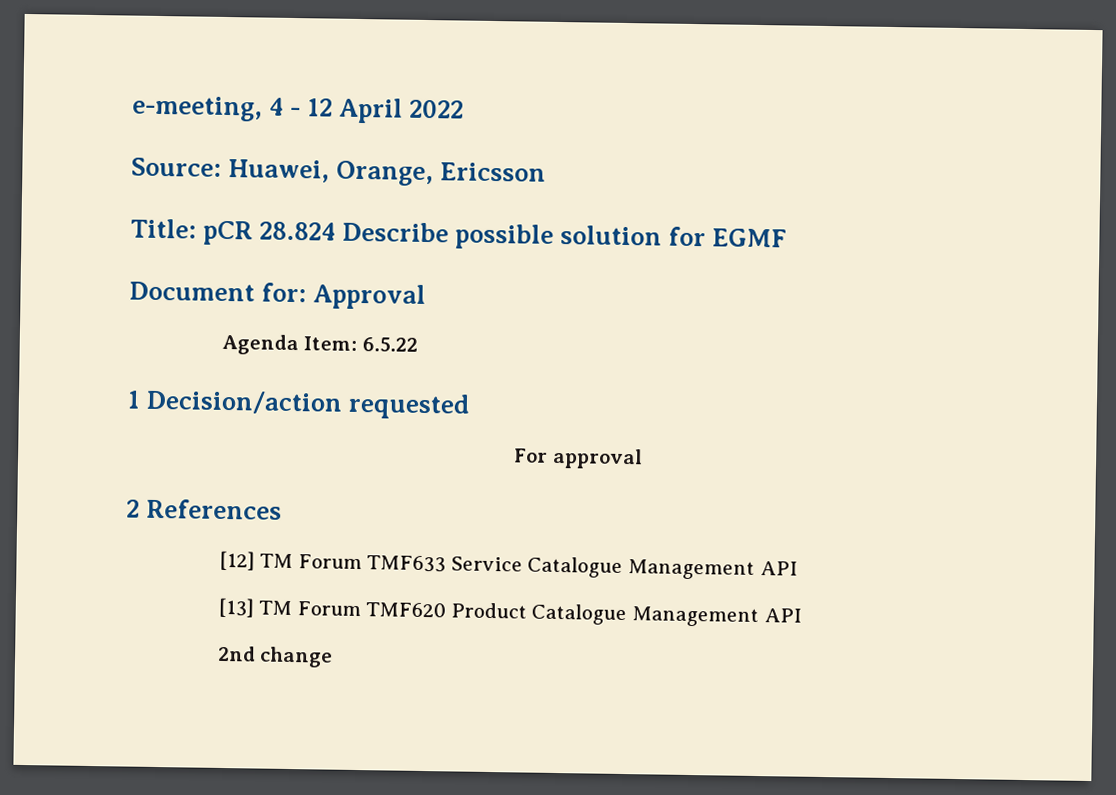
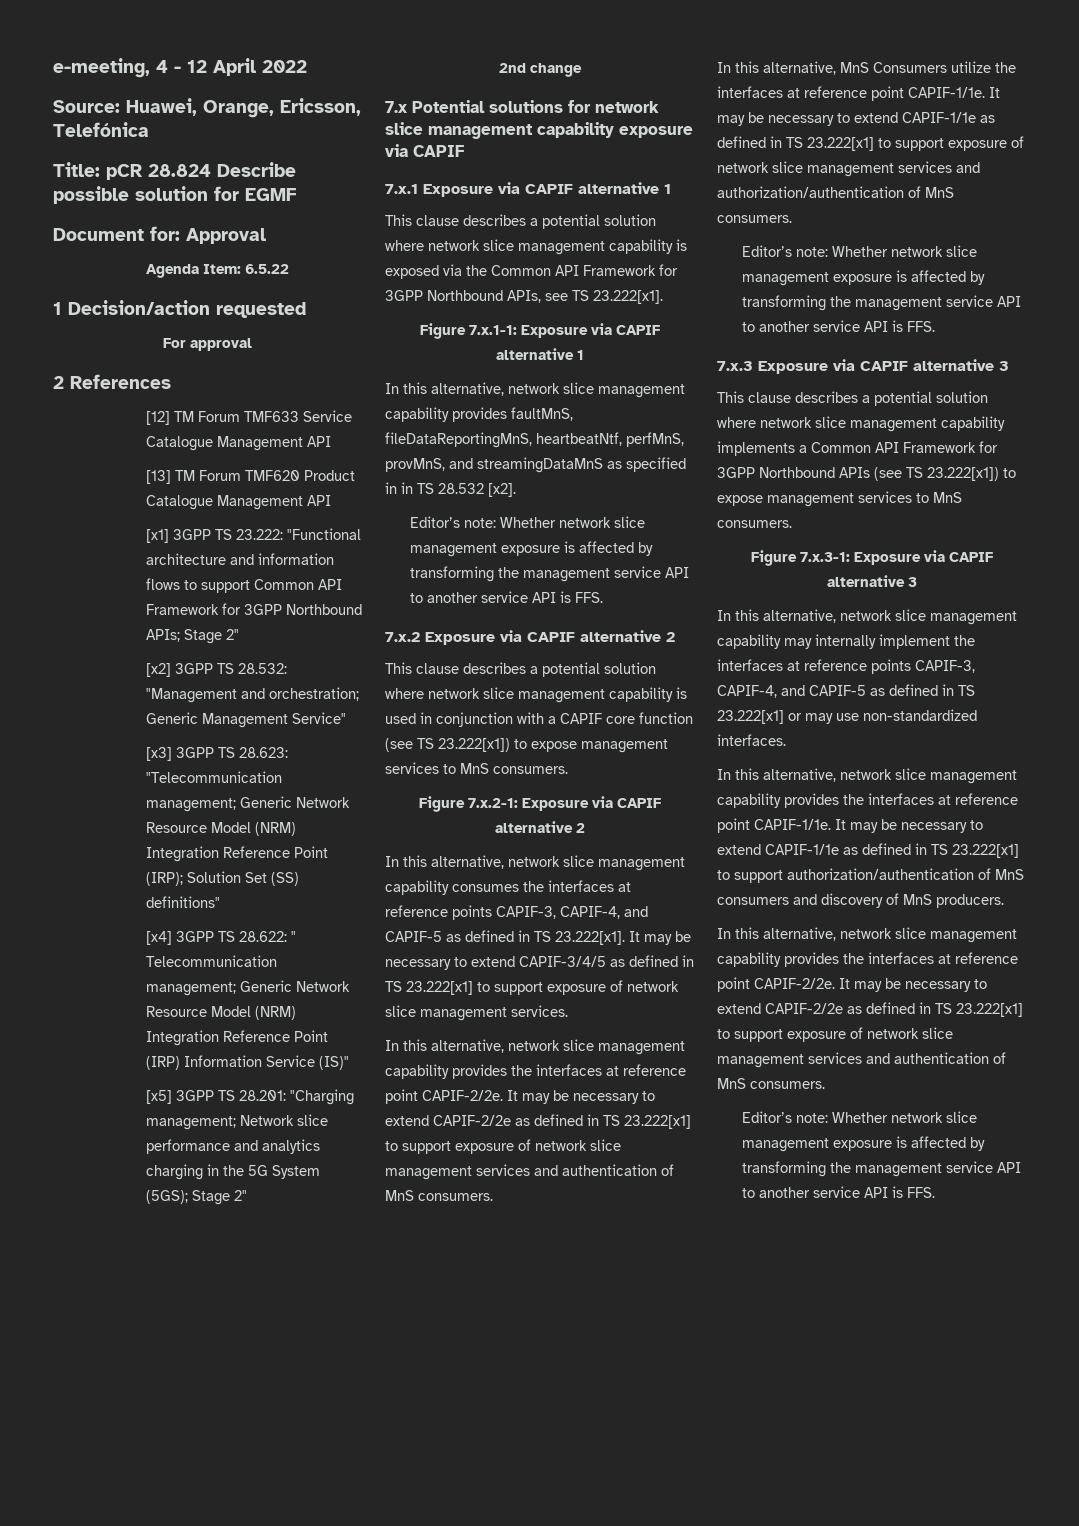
[440,162,547,182] Ericsson -> [280,98,361,116] [53,122,149,137] Ericsson, Telefónica
[217,645,334,668] 2nd change -> [145,528,361,543] [145,553,334,565] [145,578,342,593] [145,603,362,615] [145,629,239,644] [145,663,287,677] [145,687,359,703] [145,712,346,728] [145,747,288,761] [145,771,282,783] [145,796,350,812] [145,822,296,836] [145,846,328,862] [145,871,299,886] [145,896,220,908] [145,931,296,945] [145,955,277,967] [145,980,350,996] [145,1006,296,1020] [145,1030,328,1046] [145,1055,349,1070] [145,1089,354,1105] [145,1114,328,1130] [145,1139,320,1154] [145,1164,320,1180] [145,1190,247,1205] [498,63,582,77] [385,100,659,113] [385,122,693,139] [385,144,464,157] [385,182,671,197] [385,214,656,229] [385,239,687,255] [385,264,678,279] [385,290,663,304] [419,323,660,339] [495,348,584,360] [385,382,685,398] [385,407,573,422] [385,432,684,448] [385,457,686,473] [385,482,516,497] [409,516,645,528] [409,541,653,557] [409,566,689,582] [409,591,603,603] [385,630,675,645] [385,662,656,677] [385,687,687,703] [385,712,693,727] [385,738,668,753] [385,762,568,774] [418,796,661,812] [494,821,585,833] [385,855,685,871] [385,880,631,895] [385,905,648,920] [385,930,691,945] [385,955,694,970] [385,980,679,995] [385,1005,568,1021] [385,1039,685,1055] [385,1064,686,1079] [385,1089,655,1104] [385,1114,691,1129] [385,1139,621,1154] [385,1164,674,1180] [385,1190,493,1201] [717,61,1016,75] [717,86,1000,101] [717,112,995,126] [717,136,1024,151] [717,161,980,177] [717,186,954,198] [717,215,792,223] [741,245,977,257] [741,270,985,286] [741,295,1021,311] [741,320,935,332] [717,359,1009,374] [717,391,988,406] [717,416,1005,432] [717,441,998,456] [717,467,1016,481] [717,491,962,507] [717,520,792,528] [750,550,993,566] [826,575,917,587] [717,609,1017,625] [717,634,975,649] [717,659,975,674] [717,684,975,698] [717,709,977,724] [717,734,786,746] [717,768,1017,784] [717,793,1018,808] [717,818,983,833] [717,843,1019,858] [717,868,1024,883] [717,893,1004,908] [717,927,1017,943] [717,952,1018,967] [717,977,987,992] [717,1002,1023,1017] [717,1027,953,1042] [717,1052,1006,1068] [717,1078,825,1089] [741,1111,977,1123] [741,1136,985,1152] [741,1161,1021,1177] [741,1186,935,1198] [x1] 3GPP TS 23.222: "Functional architecture and information flows to support Common API Framework for 3GPP Northbound APIs; Stage 2" // [x2] 3GPP TS 28.532: "Management and orchestration; Generic Management Service" // [x3] 3GPP TS 28.623: "Telecommunication management; Generic Network Resource Model (NRM) Integration Reference Point (IRP); Solution Set (SS) definitions" // [x4] 3GPP TS 28.622: " Telecommunication management; Generic Network Resource Model (NRM) Integration Reference Point (IRP) Information Service (IS)" // [x5] 3GPP TS 28.201: "Charging management; Network slice performance and analytics charging in the 5G System (5GS); Stage 2" // 2nd change // 7.x Potential solutions for network slice management capability exposure via CAPIF // 7.x.1 Exposure via CAPIF alternative 1 // This clause describes a potential solution where network slice management capability is exposed via the Common API Framework for 3GPP Northbound APIs, see TS 23.222[x1]. // Figure 7.x.1-1: Exposure via CAPIF alternative 1 // In this alternative, network slice management capability provides faultMnS, fileDataReportingMnS, heartbeatNtf, perfMnS, provMnS, and streamingDataMnS as specified in in TS 28.532 [x2]. // Editor’s note: Whether network slice management exposure is affected by transforming the management service API to another service API is FFS. // 7.x.2 Exposure via CAPIF alternative 2 // This clause describes a potential solution where network slice management capability is used in conjunction with a CAPIF core function (see TS 23.222[x1]) to expose management services to MnS consumers. // Figure 7.x.2-1: Exposure via CAPIF alternative 2 // In this alternative, network slice management capability consumes the interfaces at reference points CAPIF-3, CAPIF-4, and CAPIF-5 as defined in TS 23.222[x1]. It may be necessary to extend CAPIF-3/4/5 as defined in TS 23.222[x1] to support exposure of network slice management services. // In this alternative, network slice management capability provides the interfaces at reference point CAPIF-2/2e. It may be necessary to extend CAPIF-2/2e as defined in TS 23.222[x1] to support exposure of network slice management services and authentication of MnS consumers. // In this alternative, MnS Consumers utilize the interfaces at reference point CAPIF-1/1e. It may be necessary to extend CAPIF-1/1e as defined in TS 23.222[x1] to support exposure of network slice management services and authorization/authentication of MnS consumers. // Editor’s note: Whether network slice management exposure is affected by transforming the management service API to another service API is FFS. // 7.x.3 Exposure via CAPIF alternative 3 // This clause describes a potential solution where network slice management capability implements a Common API Framework for 3GPP Northbound APIs (see TS 23.222[x1]) to expose management services to MnS consumers. // Figure 7.x.3-1: Exposure via CAPIF alternative 3 // In this alternative, network slice management capability may internally implement the interfaces at reference points CAPIF-3, CAPIF-4, and CAPIF-5 as defined in TS 23.222[x1] or may use non-standardized interfaces. // In this alternative, network slice management capability provides the interfaces at reference point CAPIF-1/1e. It may be necessary to extend CAPIF-1/1e as defined in TS 23.222[x1] to support authorization/authentication of MnS consumers and discovery of MnS producers. // In this alternative, network slice management capability provides the interfaces at reference point CAPIF-2/2e. It may be necessary to extend CAPIF-2/2e as defined in TS 23.222[x1] to support exposure of network slice management services and authentication of MnS consumers. // Editor’s note: Whether network slice management exposure is affected by transforming the management service API to another service API is FFS.

